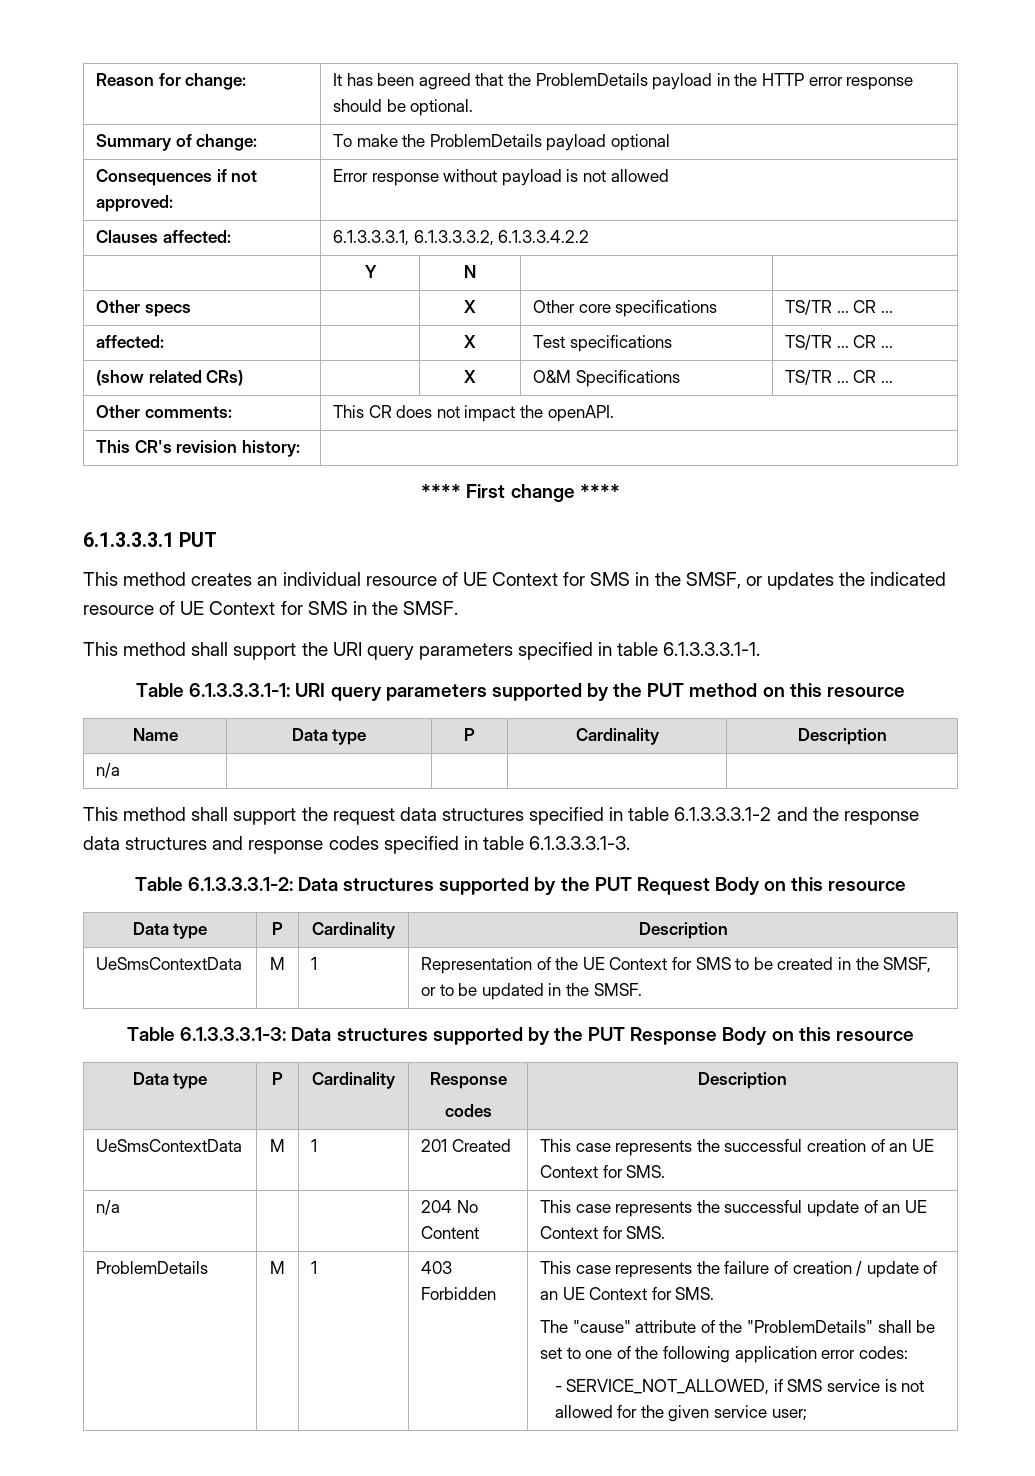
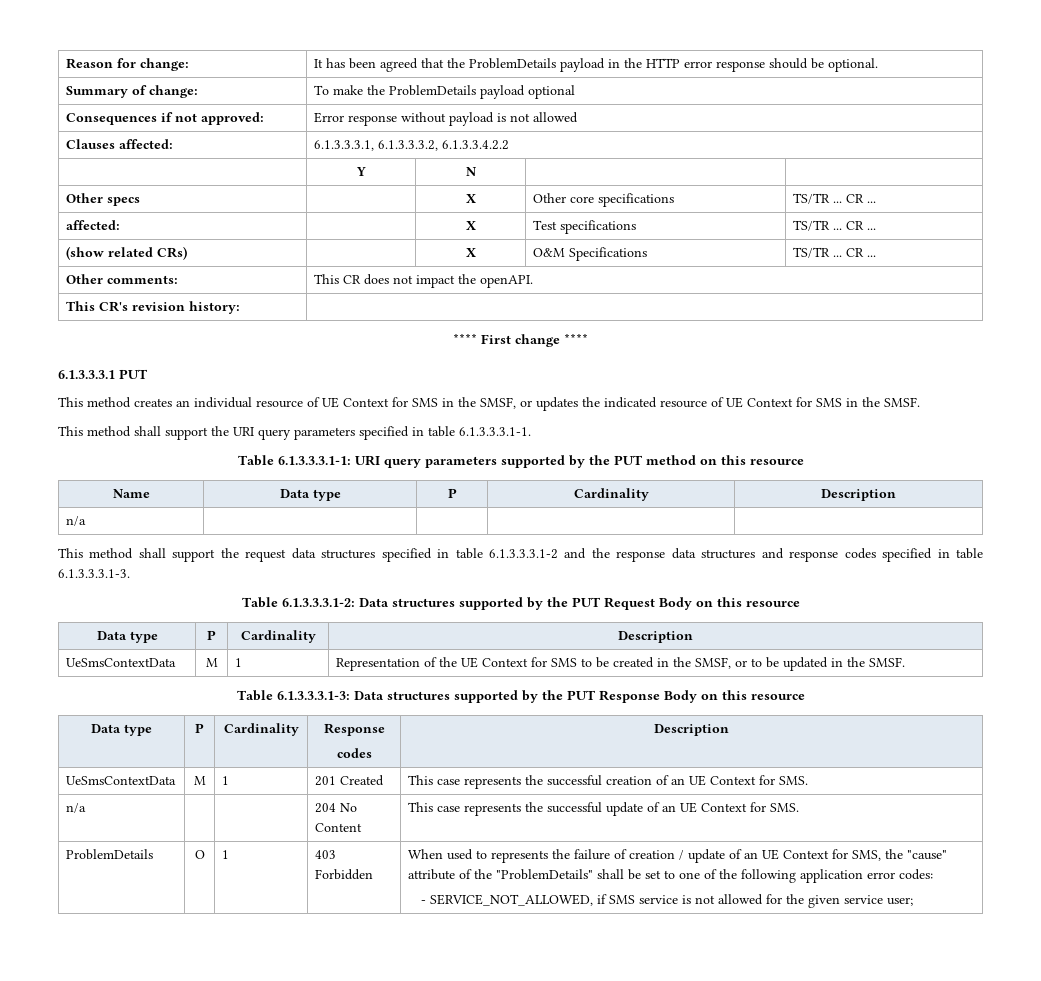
[270,1261,285,1274] M -> [194,850,205,859] O
[540,1261,611,1274] This case -> [408,849,488,860] When used to
[675,1287,715,1300] [540,1320,569,1333] SMS. // The -> [852,849,904,861] SMS, the

